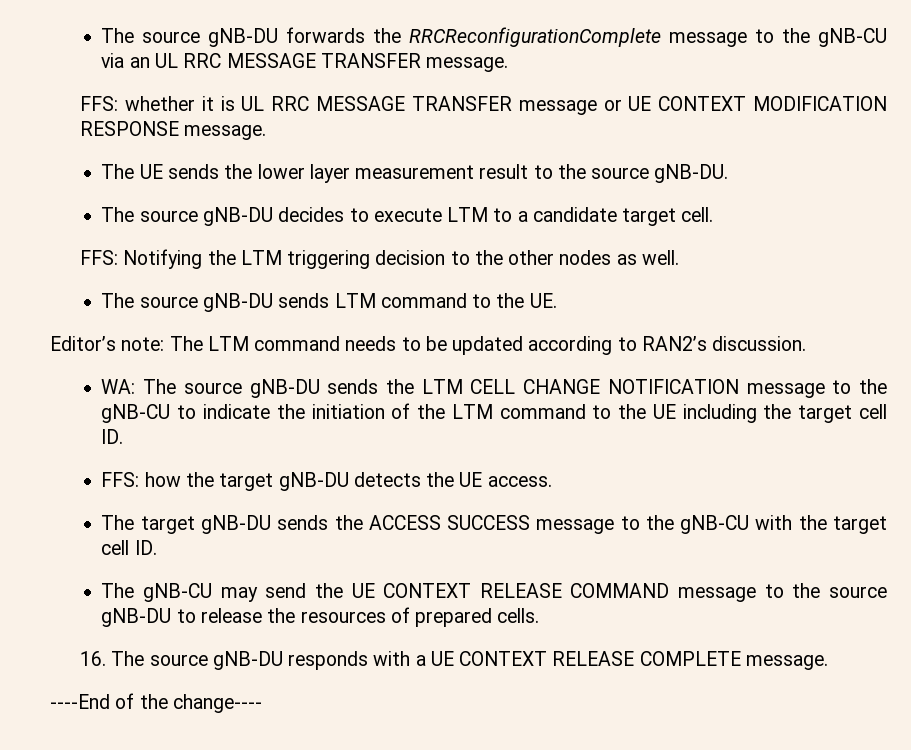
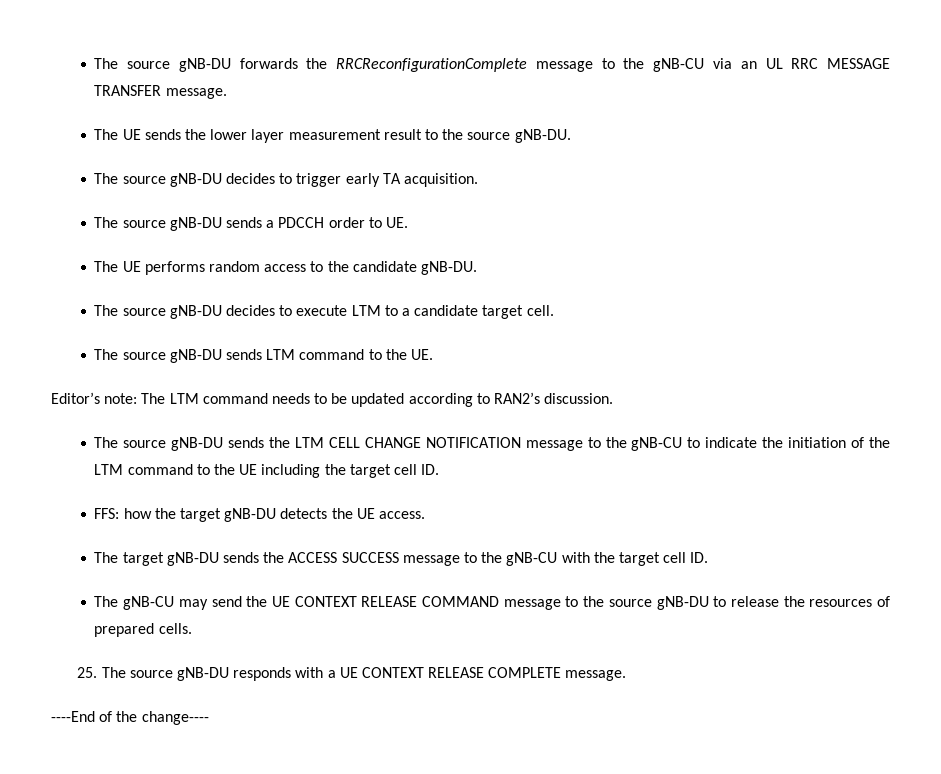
[80,96,887,115] [80,121,267,140] // FFS: whether it is UL RRC MESSAGE TRANSFER message or UE CONTEXT MODIFICATION RESPONSE message. -> (227, 93) none
(729, 173) none -> [94,173,478,187] [94,217,408,231] [94,261,477,275] // The source gNB-DU decides to trigger early TA acquisition. // The source gNB-DU sends a PDCCH order to UE. // The UE performs random access to the candidate gNB-DU.
[80,249,679,269] // FFS: Notifying the LTM triggering decision to the other nodes as well. -> (554, 310) none
[101,379,136,394] WA: -> (614, 398) none
[80,651,107,666] 16. -> [77,667,98,678] 25.

